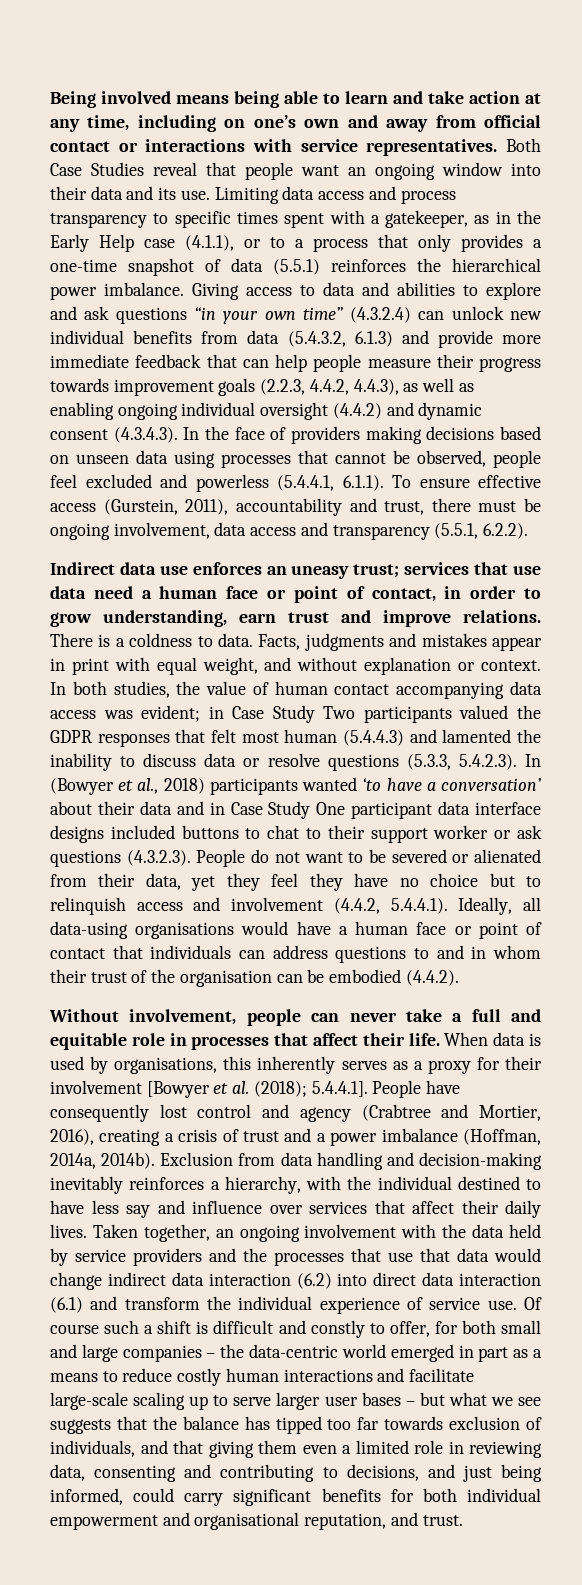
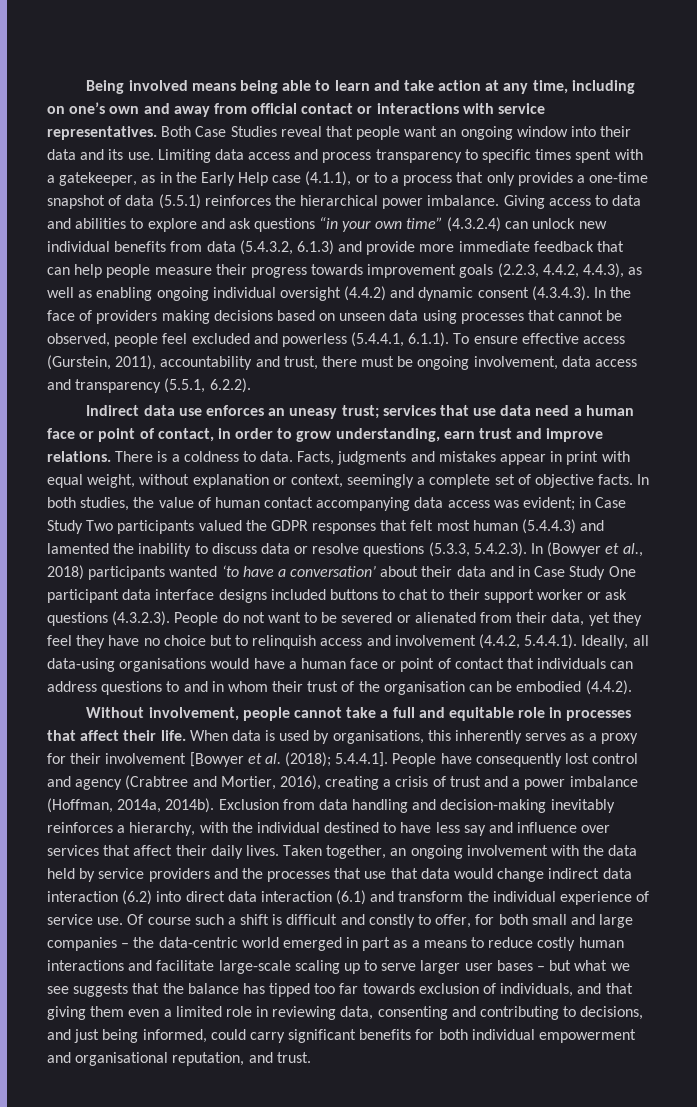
[264,657,292,671] and -> (136, 481) none
[481,660,542,671] context. -> [290,474,634,488] context, seemingly a complete set of objective facts.
[311,1012,397,1022] can never -> [293,707,342,718] cannot

